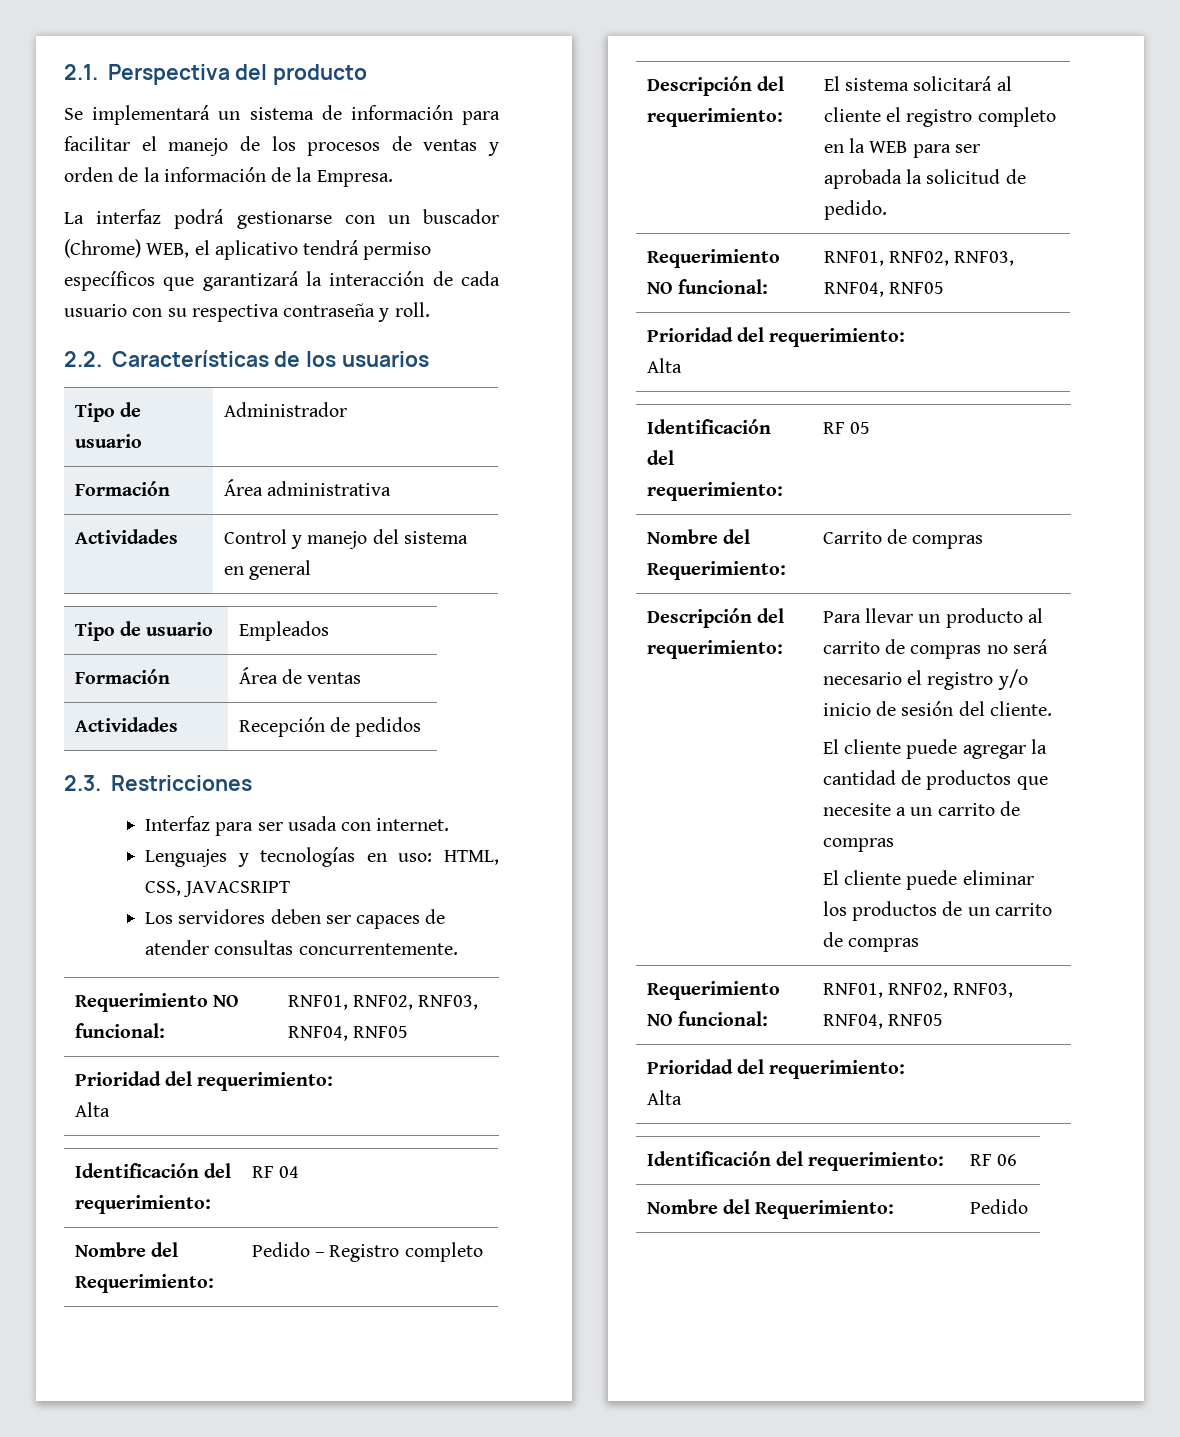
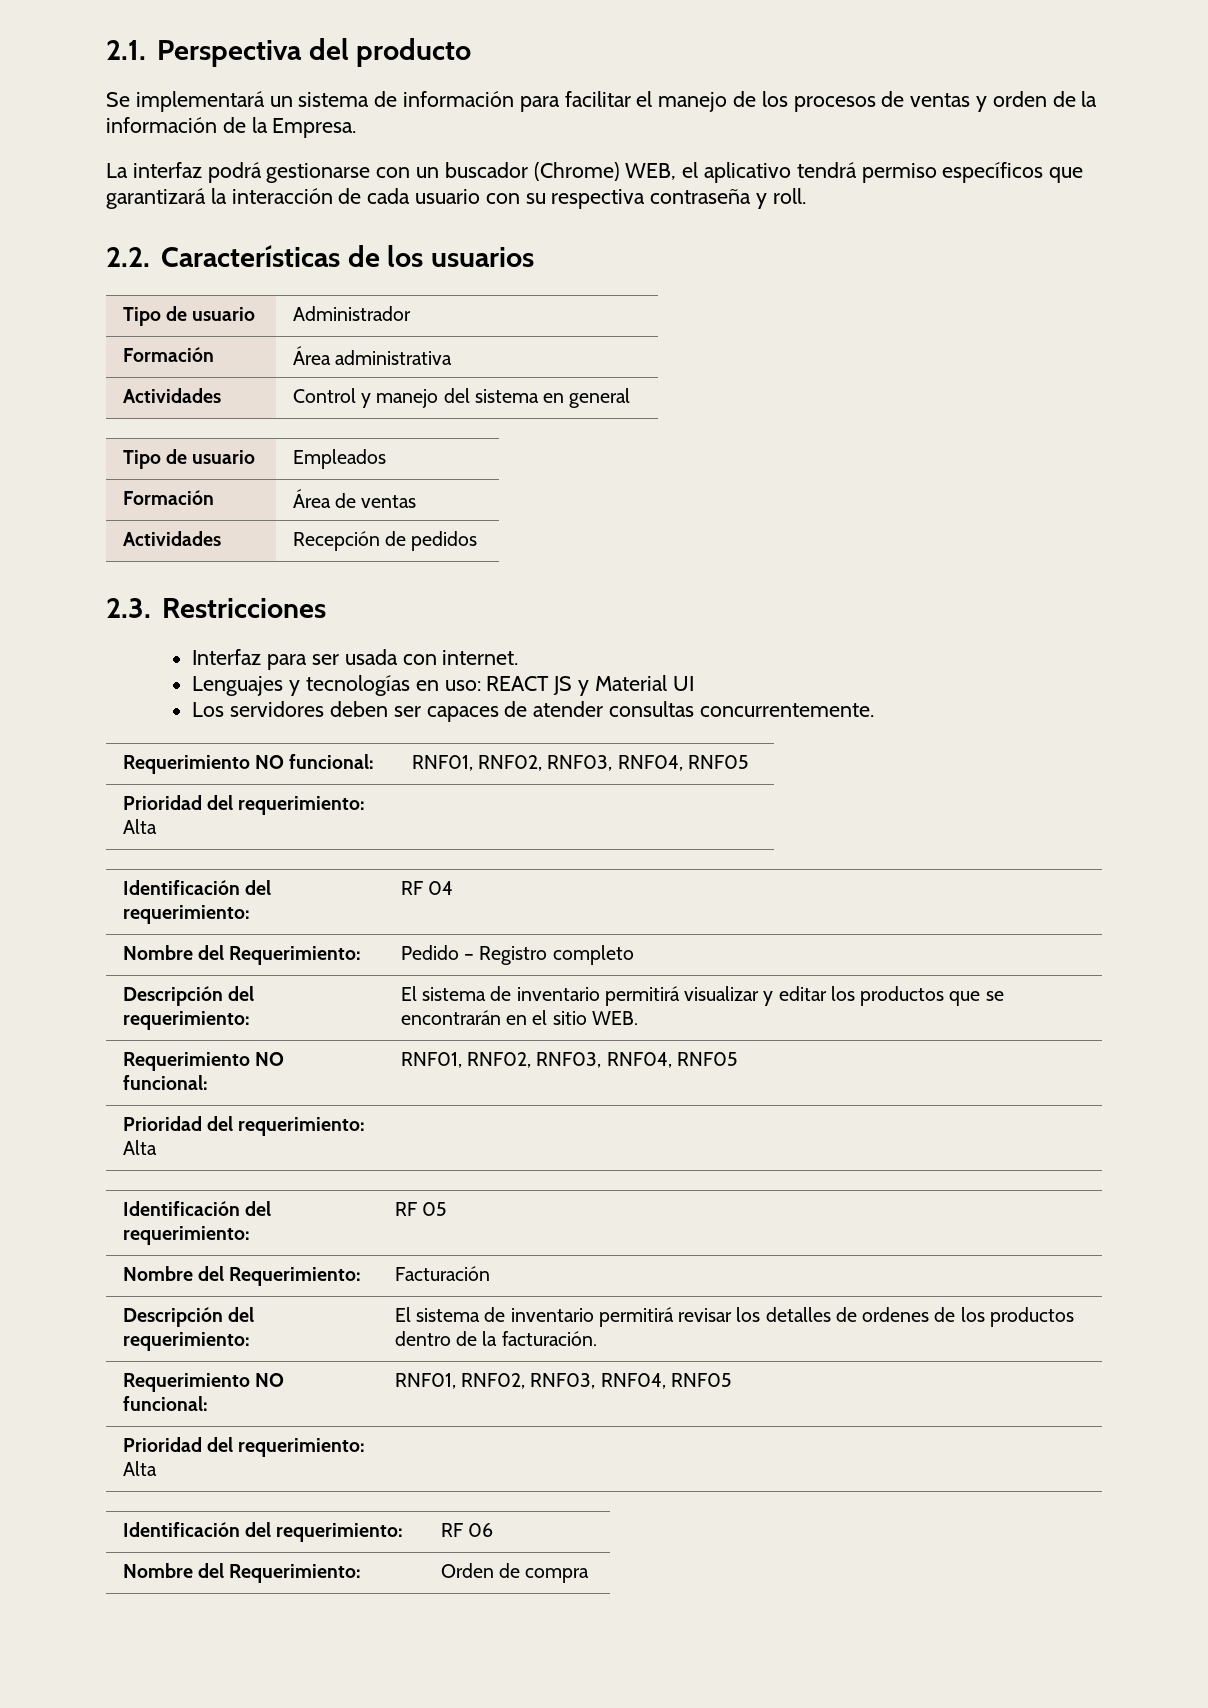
[443,850,499,865] [144,881,291,897] HTML, CSS, JAVACSRIPT -> [486,675,694,696] REACT JS y Material UI
[913,76,1012,91] [823,107,1056,127] [823,138,980,158] [823,169,1026,189] [823,200,887,220] solicitará al cliente el registro completo en la WEB para ser aprobada la solicitud de pedido. -> [490,986,1004,1006] [400,1010,638,1025] de inventario permitirá visualizar y editar los productos que se encontrarán en el sitio WEB.
[822,529,984,549] [646,608,785,628] [646,640,783,659] [822,608,1043,628] [822,639,1048,659] [822,669,1028,690] [822,701,1052,716] [822,739,1047,759] [822,770,1048,790] [822,801,1020,816] [822,838,894,852] [822,870,1034,890] [822,901,1052,921] [822,932,920,952] Carrito de compras // Descripción del requerimiento: | Para llevar un producto al carrito de compras no será necesario el registro y/o inicio de sesión del cliente. // El cliente puede agregar la cantidad de productos que necesite a un carrito de compras // El cliente puede eliminar los productos de un carrito de compras -> [394,1266,490,1281] [122,1307,255,1327] [122,1332,250,1351] [394,1307,1074,1327] [394,1331,597,1346] Facturación // Descripción del requerimiento: | El sistema de inventario permitirá revisar los detalles de ordenes de los productos dentro de la facturación.
[969,1199,1028,1214] Pedido -> [440,1563,590,1583] Orden de compra

